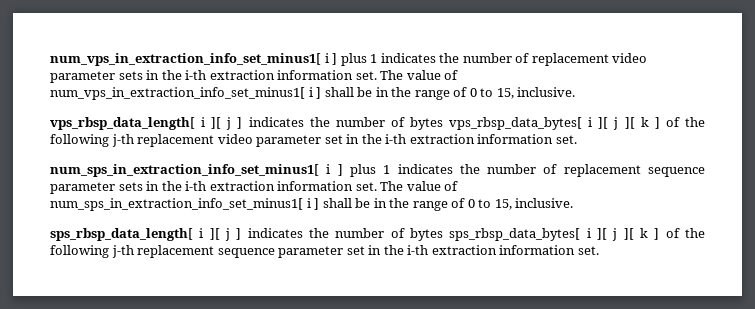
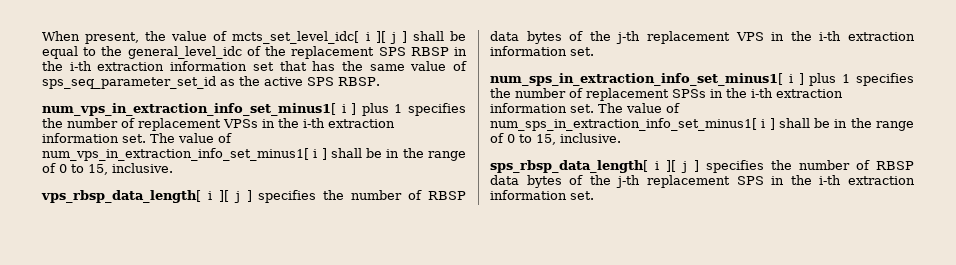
(50, 59) none -> [42,31,466,44] [42,46,468,59] [42,61,467,71] [42,76,380,89] When present, the value of mcts_set_level_idc[ i ][ j ] shall be equal to the general_level_idc of the replacement SPS RBSP in the i-th extraction information set that has the same value of sps_seq_parameter_set_id as the active SPS RBSP. //
[380,53,648,66] [50,71,143,83] indicates the number of replacement video parameter sets -> [408,103,467,116] [42,118,258,131] specifies the number of replacement VPSs
[248,117,705,130] [50,134,343,147] indicates the number of bytes vps_rbsp_data_bytes[ i ][ j ][ k ] of the following j-th replacement video parameter set -> [258,190,467,203] [490,31,764,44] specifies the number of RBSP data bytes of the j-th replacement VPS
[397,164,705,177] [50,182,143,194] indicates the number of replacement sequence parameter sets -> [856,73,914,86] [490,88,706,101] specifies the number of replacement SPSs
[247,228,706,241] [50,245,365,258] indicates the number of bytes sps_rbsp_data_bytes[ i ][ j ][ k ] of the following j-th replacement sequence parameter set -> [706,160,914,173] [490,175,764,188] specifies the number of RBSP data bytes of the j-th replacement SPS

